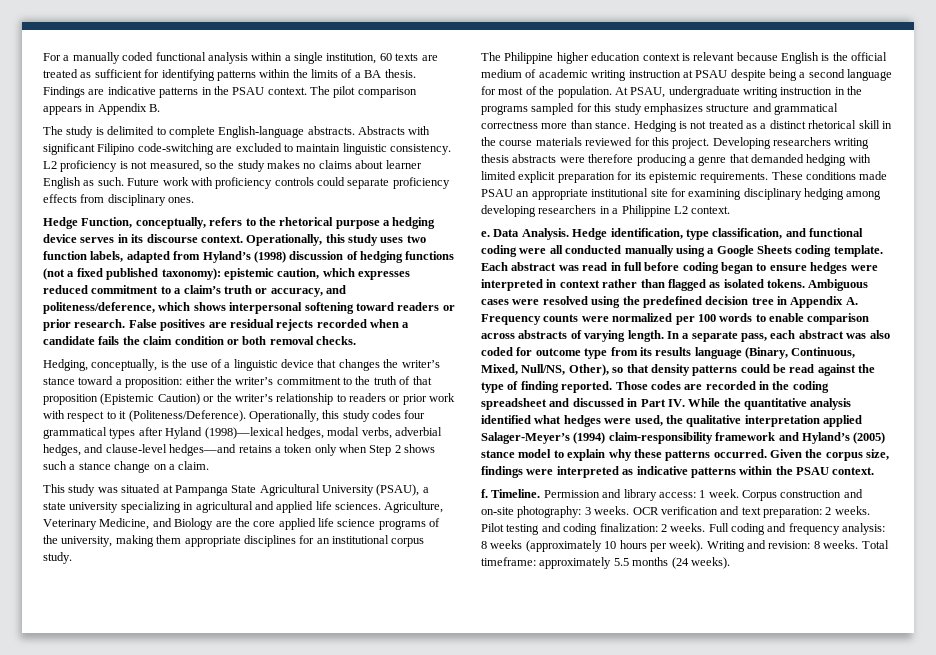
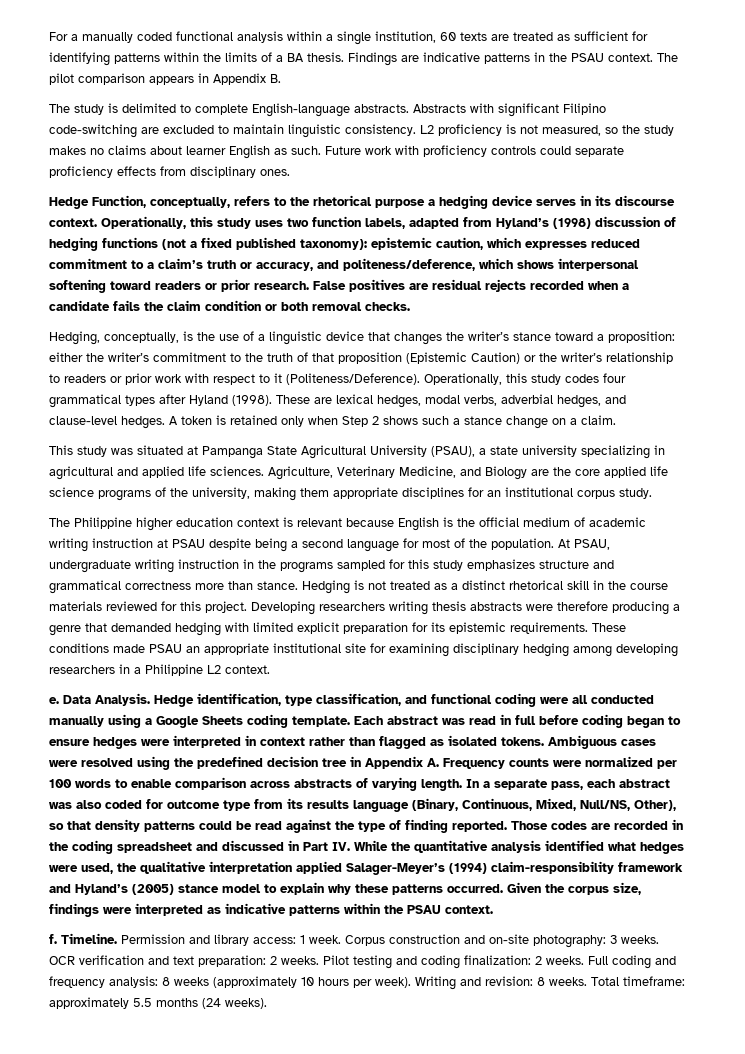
[204,427,284,439] (1998)—lexical -> [232,394,373,406] (1998). These are lexical
[169,444,313,456] hedges—and retains a token -> [121,415,277,429] hedges. A token is retained

